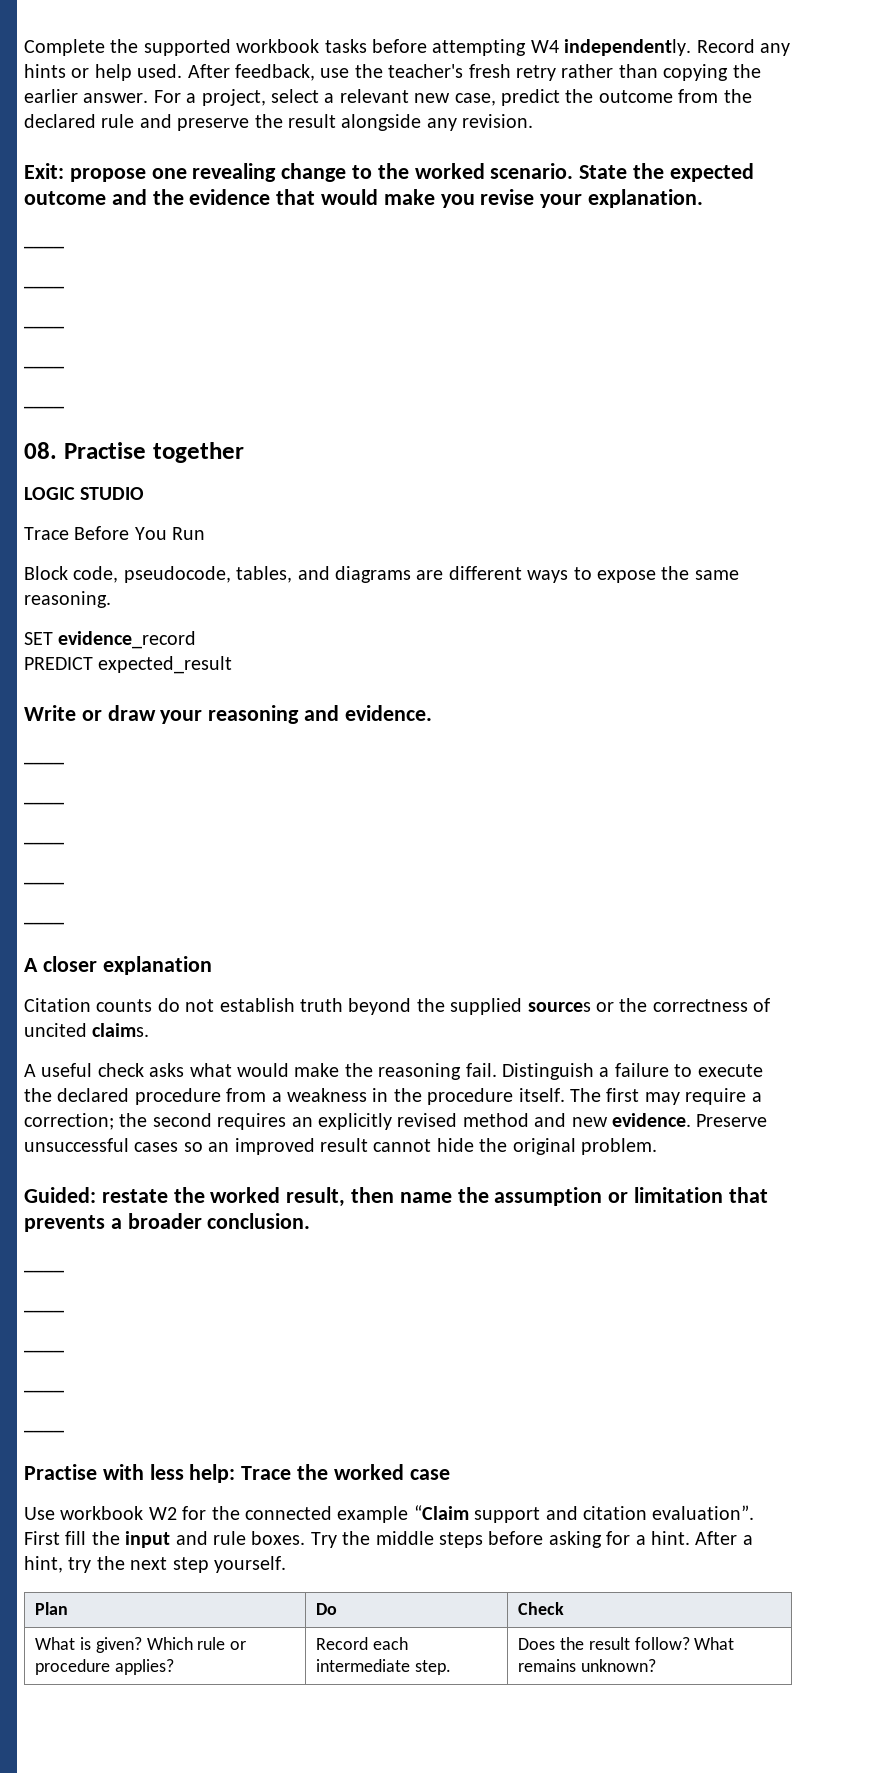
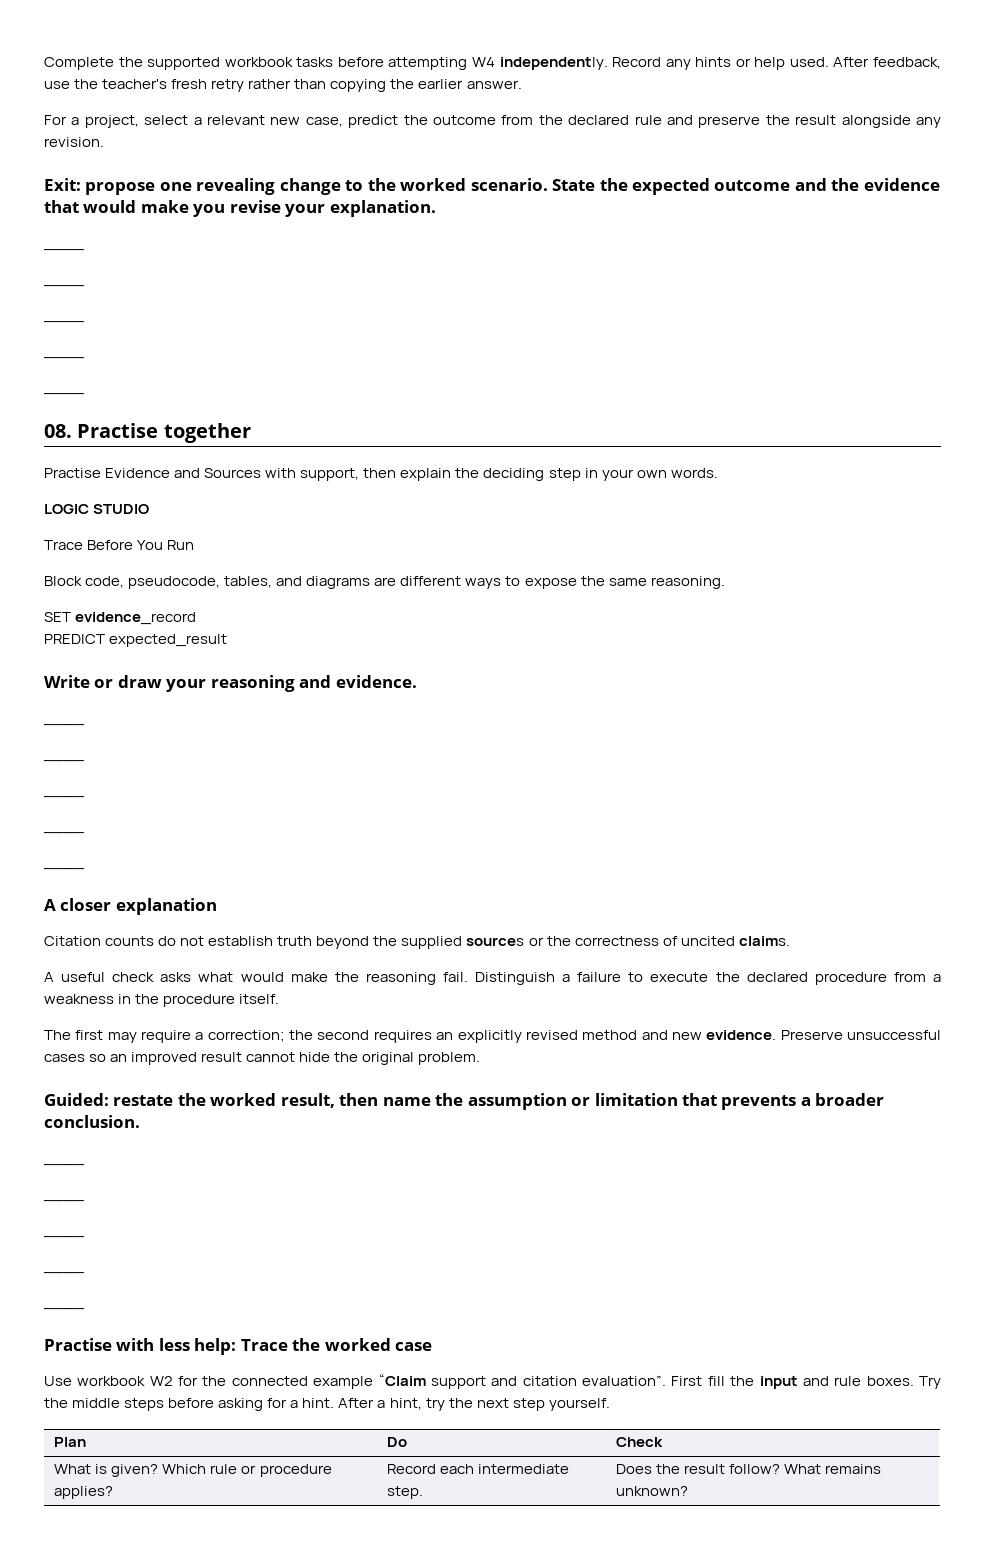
(149, 98) none -> (522, 84) //
(244, 452) none -> [44,468,718,481] // Practise Evidence and Sources with support, then explain the deciding step in your own words.
(565, 1095) none -> (280, 999) //

